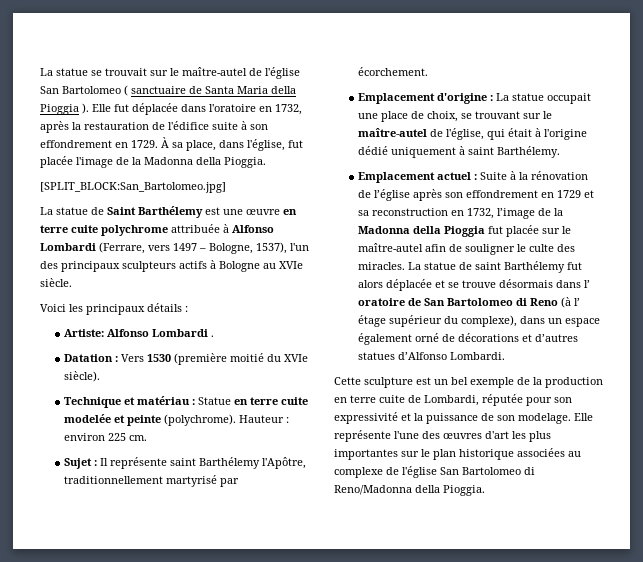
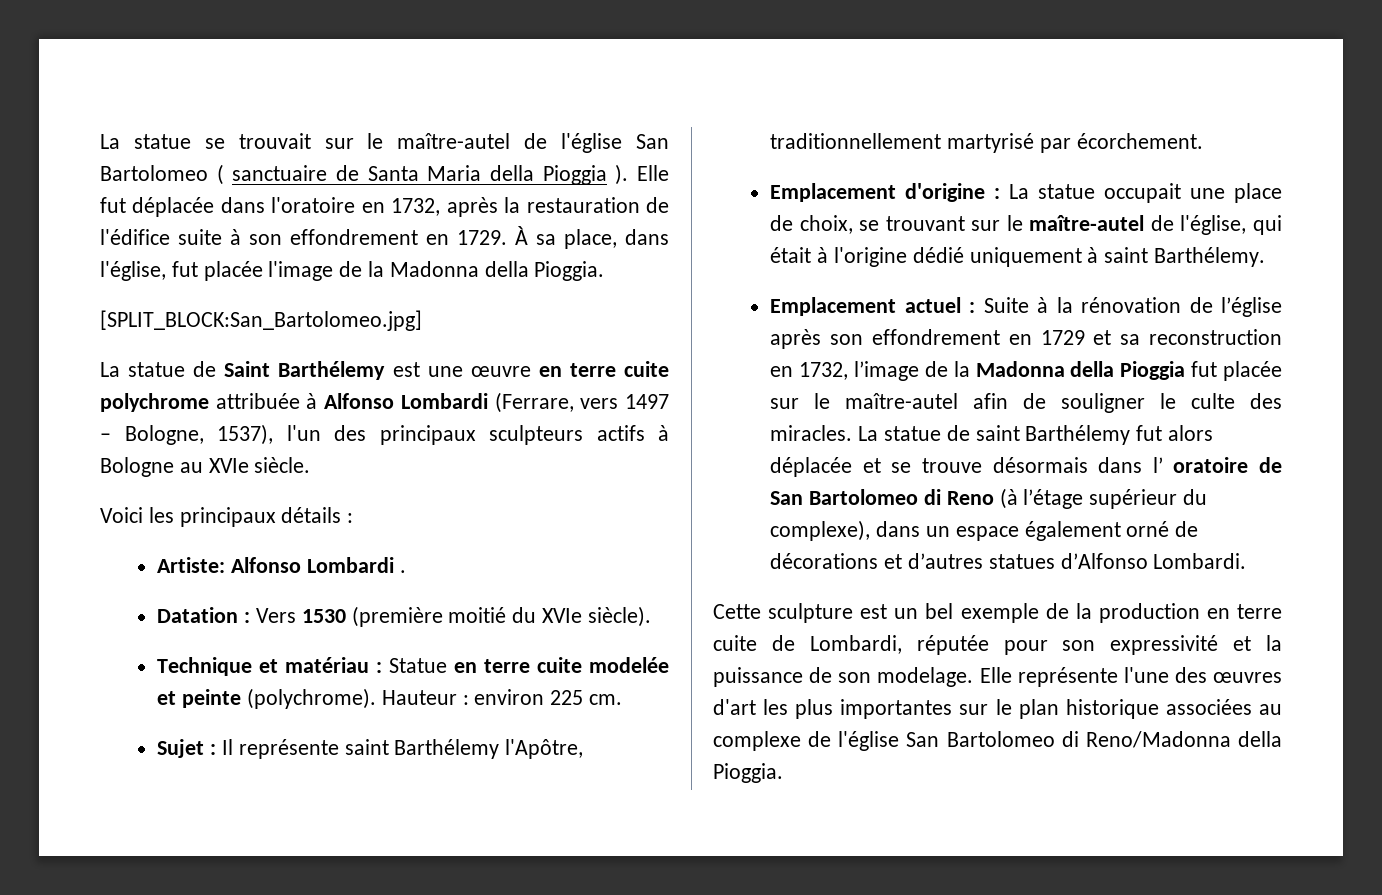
[574,298,581,306] [358,315,387,327] l’ étage -> [1023,489,1084,509] l’étage

